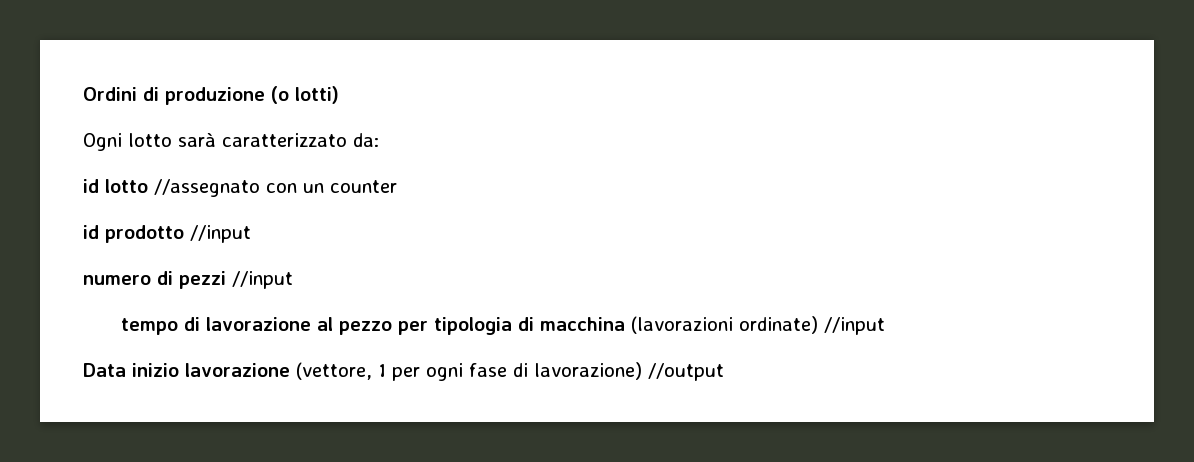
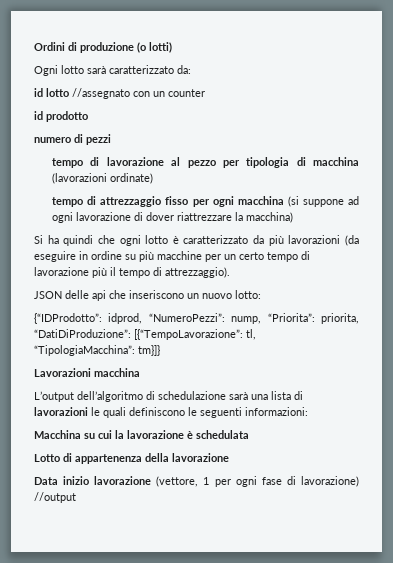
[190,225,251,243] //input -> (88, 116) none
[232,271,293,289] //input -> (111, 139) none
[824,317,886,335] //input -> [52,196,360,207] [52,212,294,223] [34,235,359,246] [34,251,310,262] [34,267,230,278] [34,290,261,301] [34,313,359,324] [34,329,256,340] [34,345,160,356] [34,368,140,377] [34,391,303,402] [34,407,308,418] [34,430,249,439] [34,453,229,464] // tempo di attrezzaggio fisso per ogni macchina (si suppone ad ogni lavorazione di dover riattrezzare la macchina) // Si ha quindi che ogni lotto è caratterizzato da più lavorazioni (da eseguire in ordine su più macchine per un certo tempo di lavorazione più il tempo di attrezzaggio). // JSON delle api che inseriscono un nuovo lotto: // {“IDProdotto”: idprod, “NumeroPezzi”: nump, “Priorita”: priorita, “DatiDiProduzione”: [{“TempoLavorazione”: tl, “TipologiaMacchina”: tm}]} // Lavorazioni macchina // L’output dell’algoritmo di schedulazione sarà una lista di lavorazioni le quali definiscono le seguenti informazioni: // Macchina su cui la lavorazione è schedulata // Lotto di appartenenza della lavorazione

